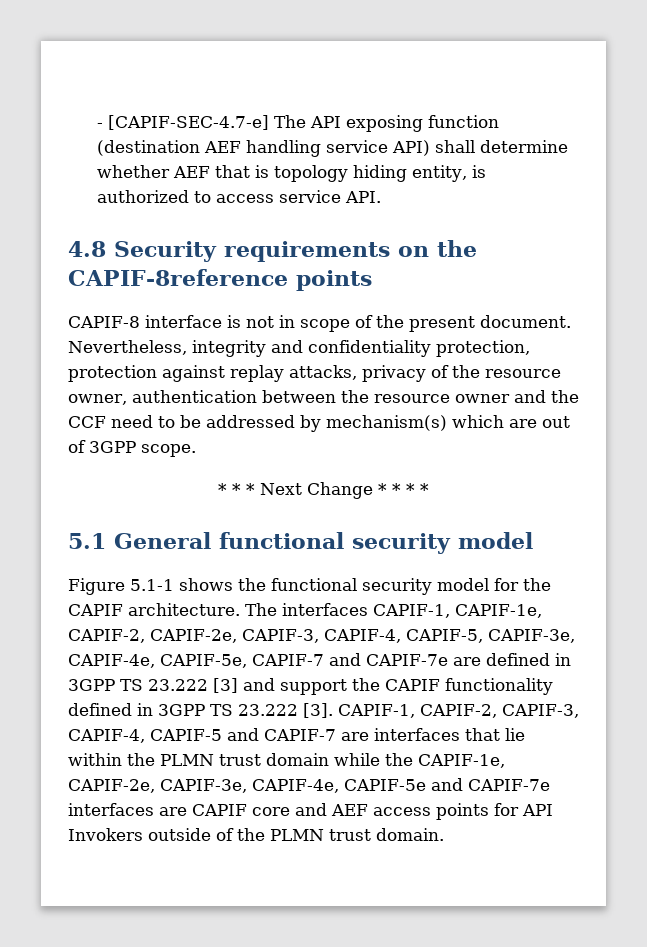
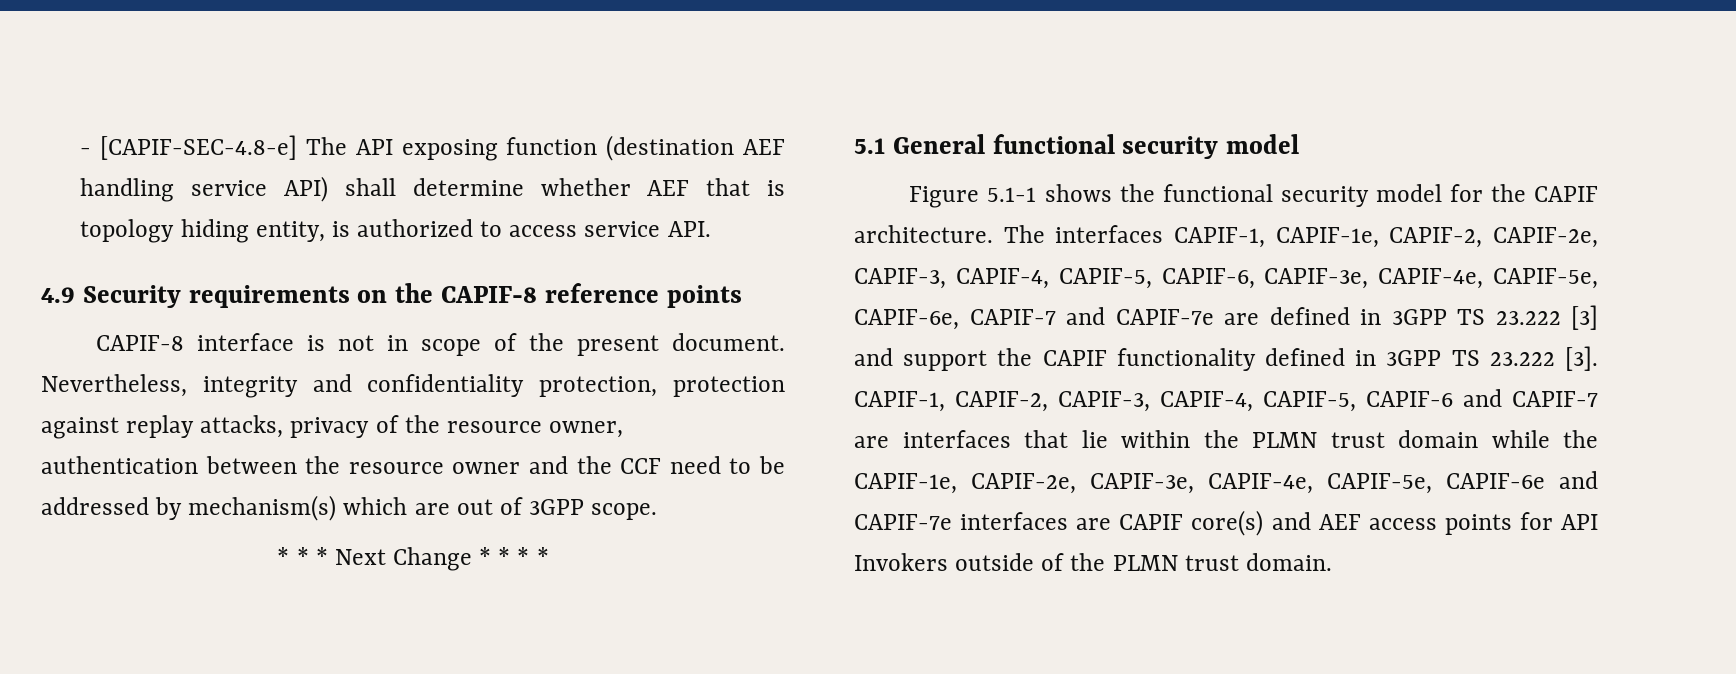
[107,115,269,130] [CAPIF-SEC-4.7-e] -> [100,135,298,160] [CAPIF-SEC-4.8-e]
[68,241,106,257] 4.8 -> [41,287,75,303] 4.9
[68,269,288,286] CAPIF-8reference -> [441,283,659,303] CAPIF-8 reference
[488,629,575,643] [68,654,247,668] CAPIF-3e, CAPIF-4e, CAPIF-5e, -> [1161,268,1598,289] [854,309,959,330] CAPIF-6, CAPIF-3e, CAPIF-4e, CAPIF-5e, CAPIF-6e,
[150,729,222,741] CAPIF-5 -> [1263,391,1453,412] CAPIF-5, CAPIF-6
[344,779,426,791] CAPIF-5e -> [1327,473,1545,494] CAPIF-5e, CAPIF-6e
[252,807,290,816] core -> [1191,510,1264,536] core(s)

